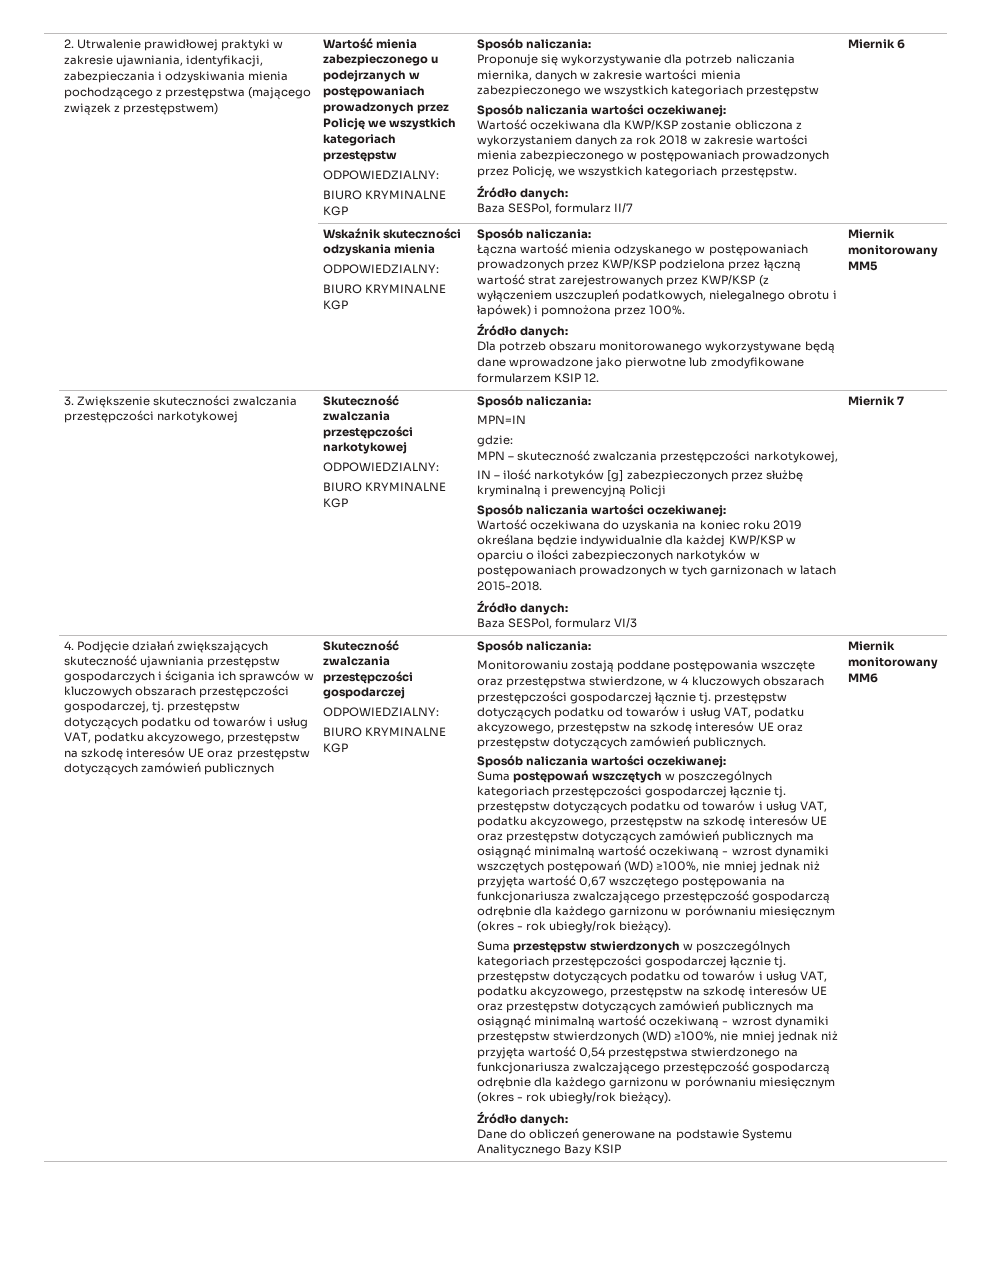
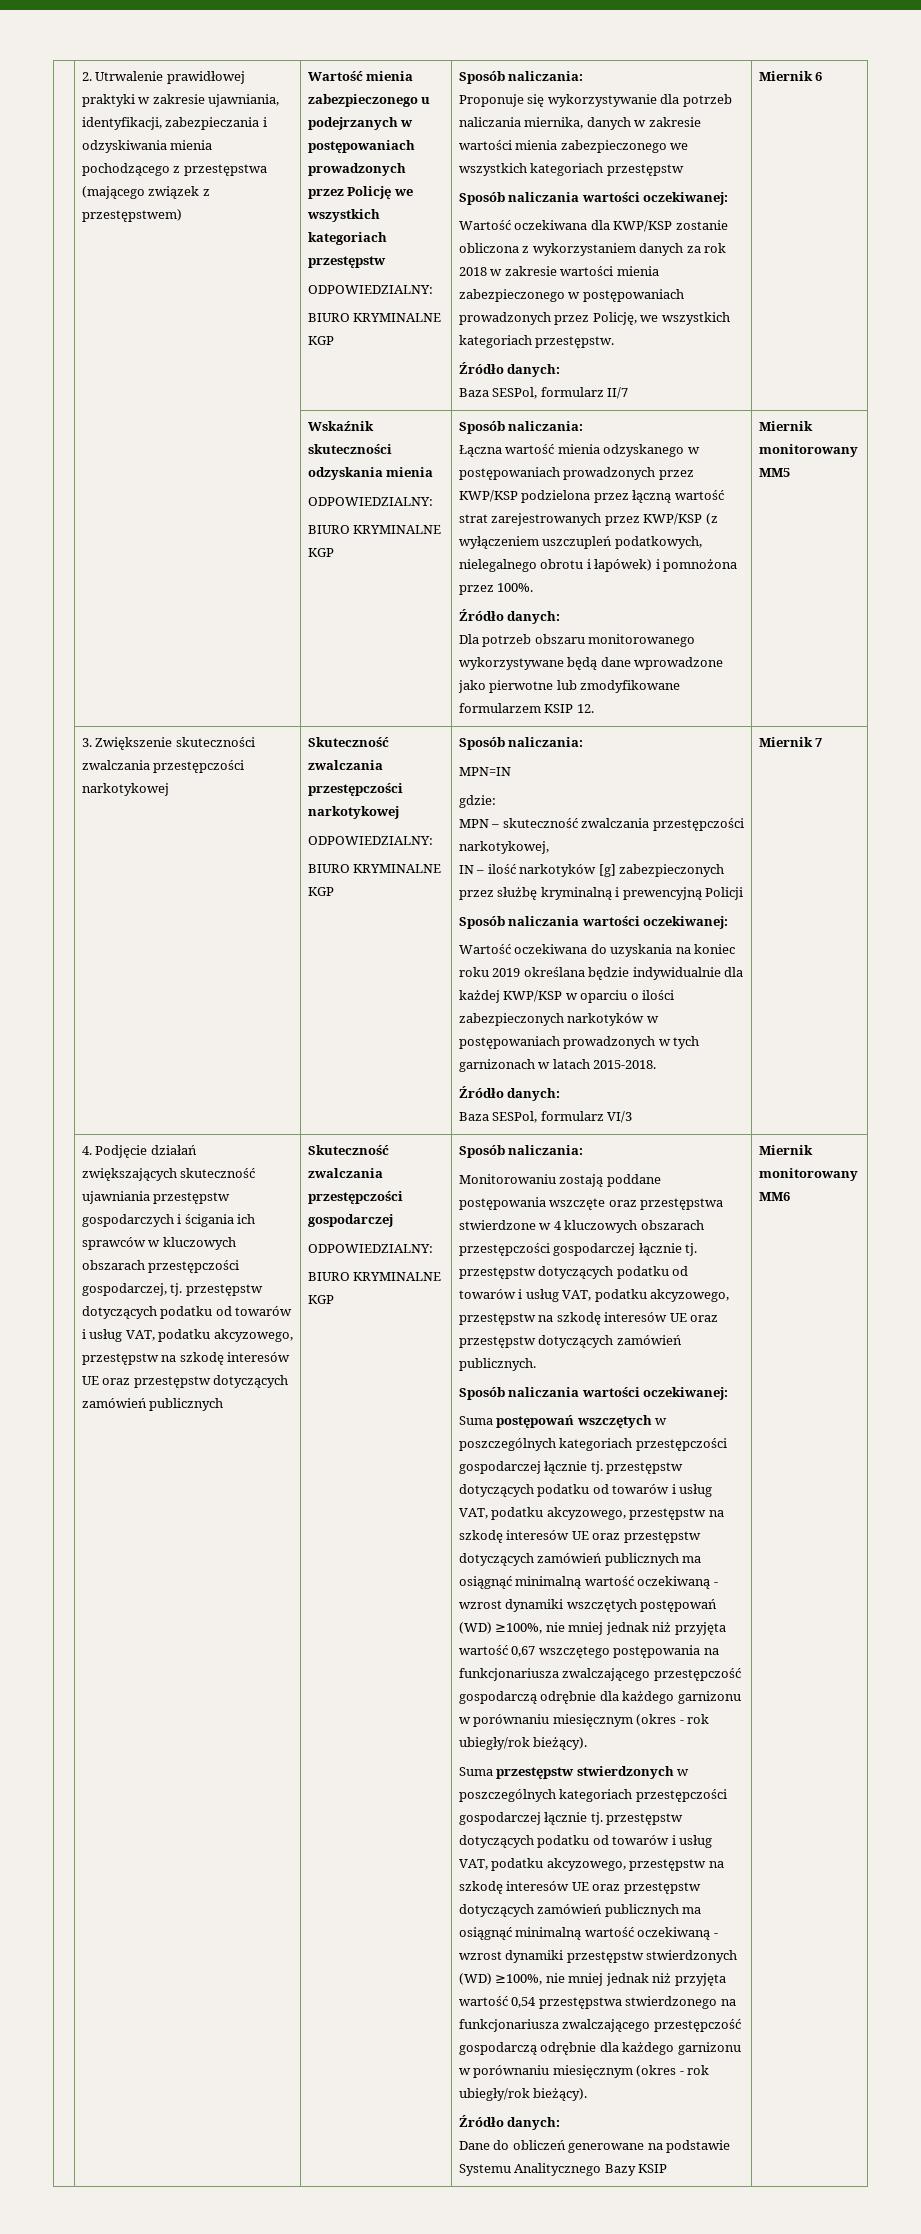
[589,676,666,687] stwierdzone, -> [458,1220,536,1230] stwierdzone

